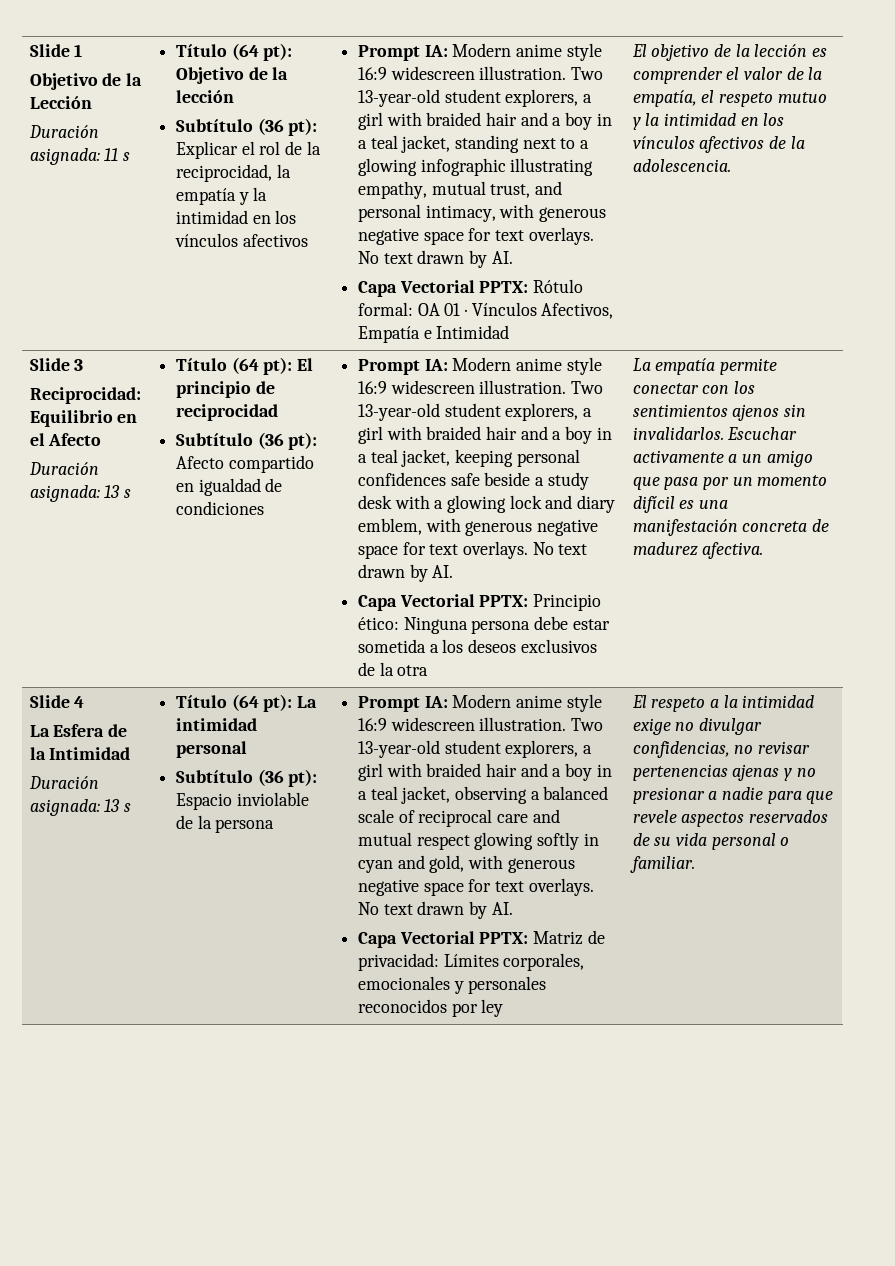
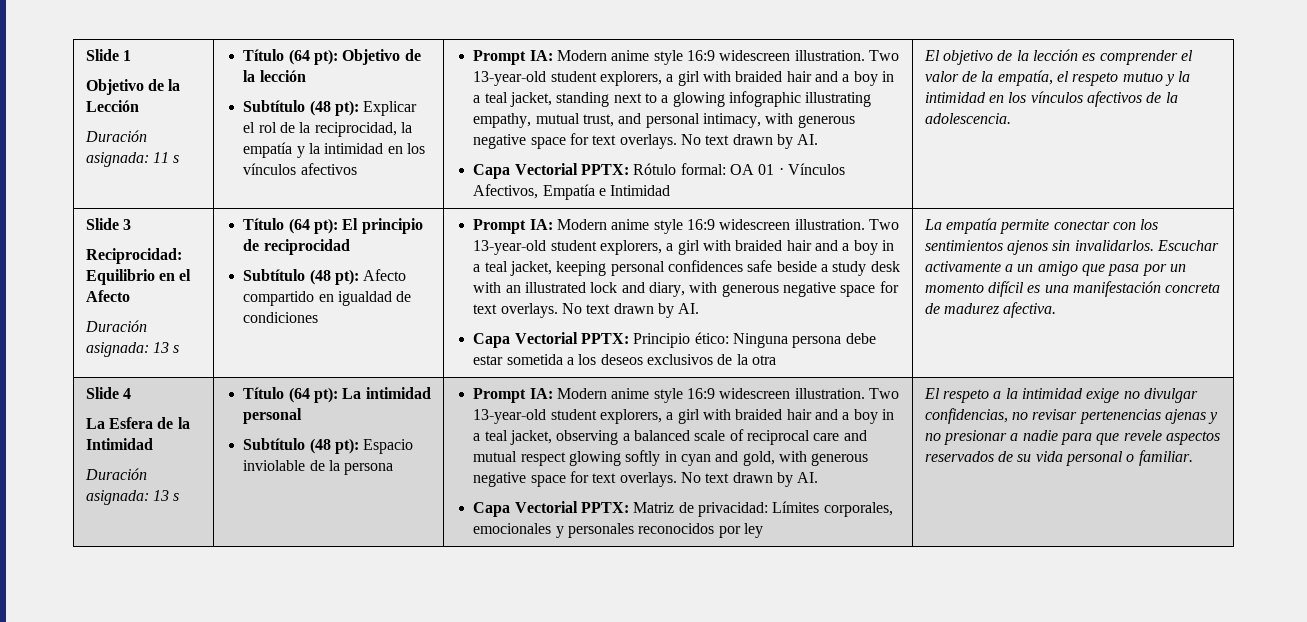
[257,118,284,135] (36 -> [309,100,331,116] (48
[257,432,284,449] (36 -> [309,269,331,285] (48
[434,495,616,513] [357,518,422,535] a glowing lock and diary emblem, -> [505,282,685,297] an illustrated lock and diary,
[257,769,284,786] (36 -> [309,438,331,454] (48

